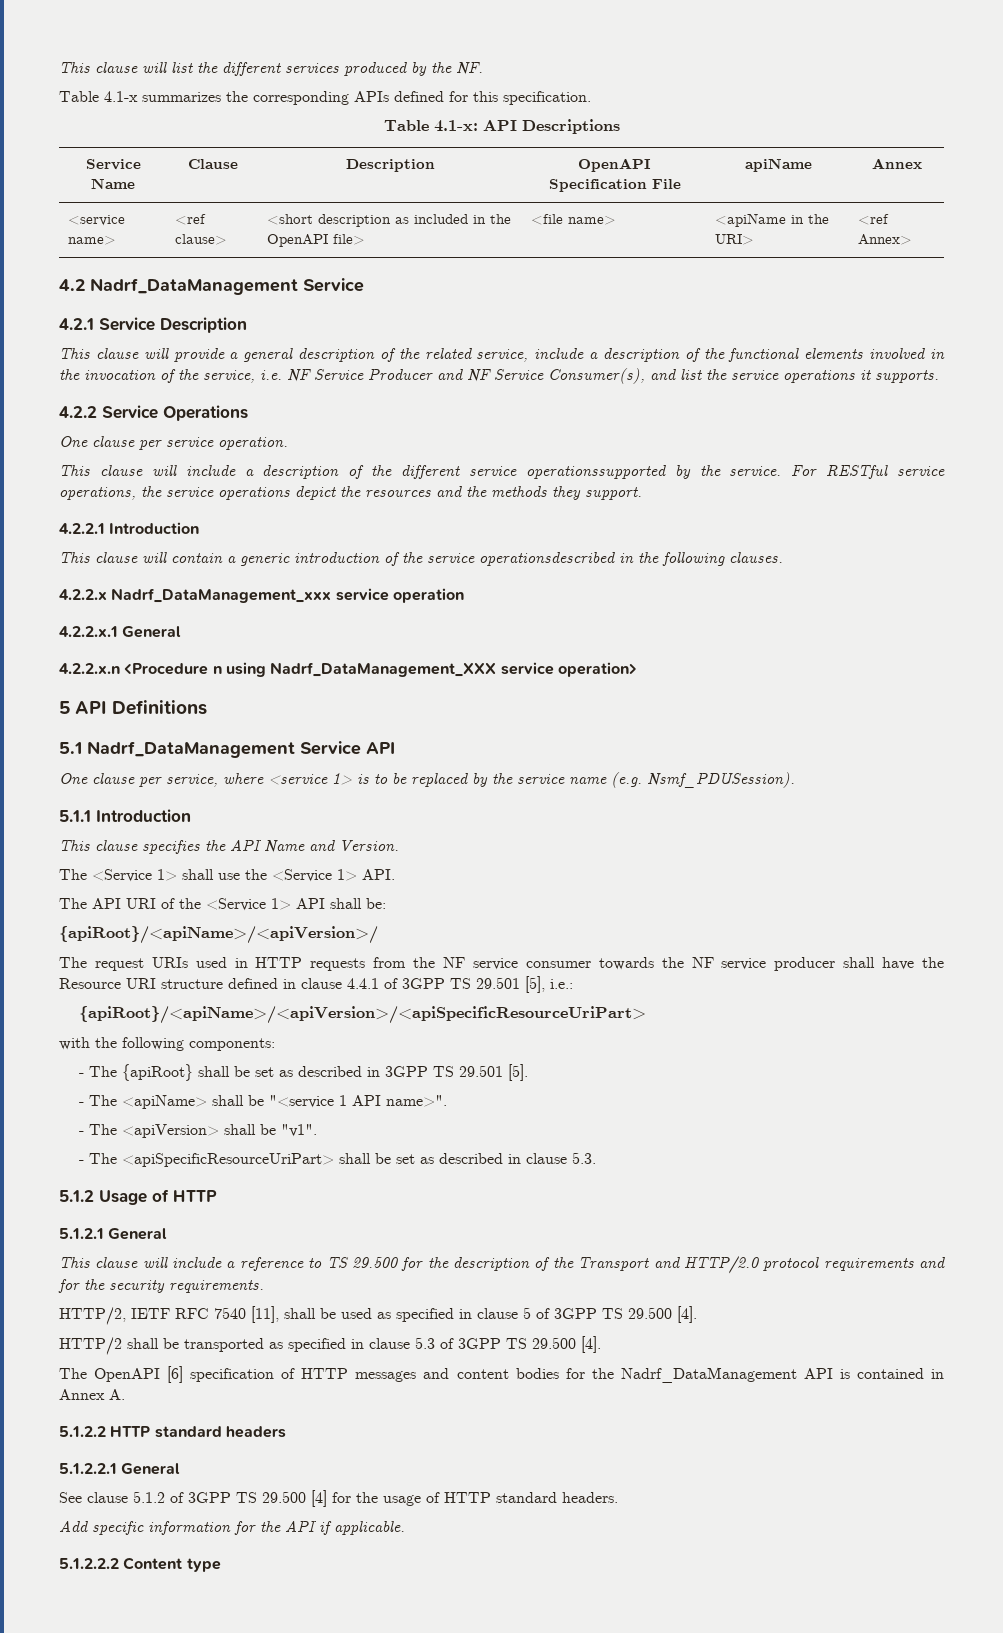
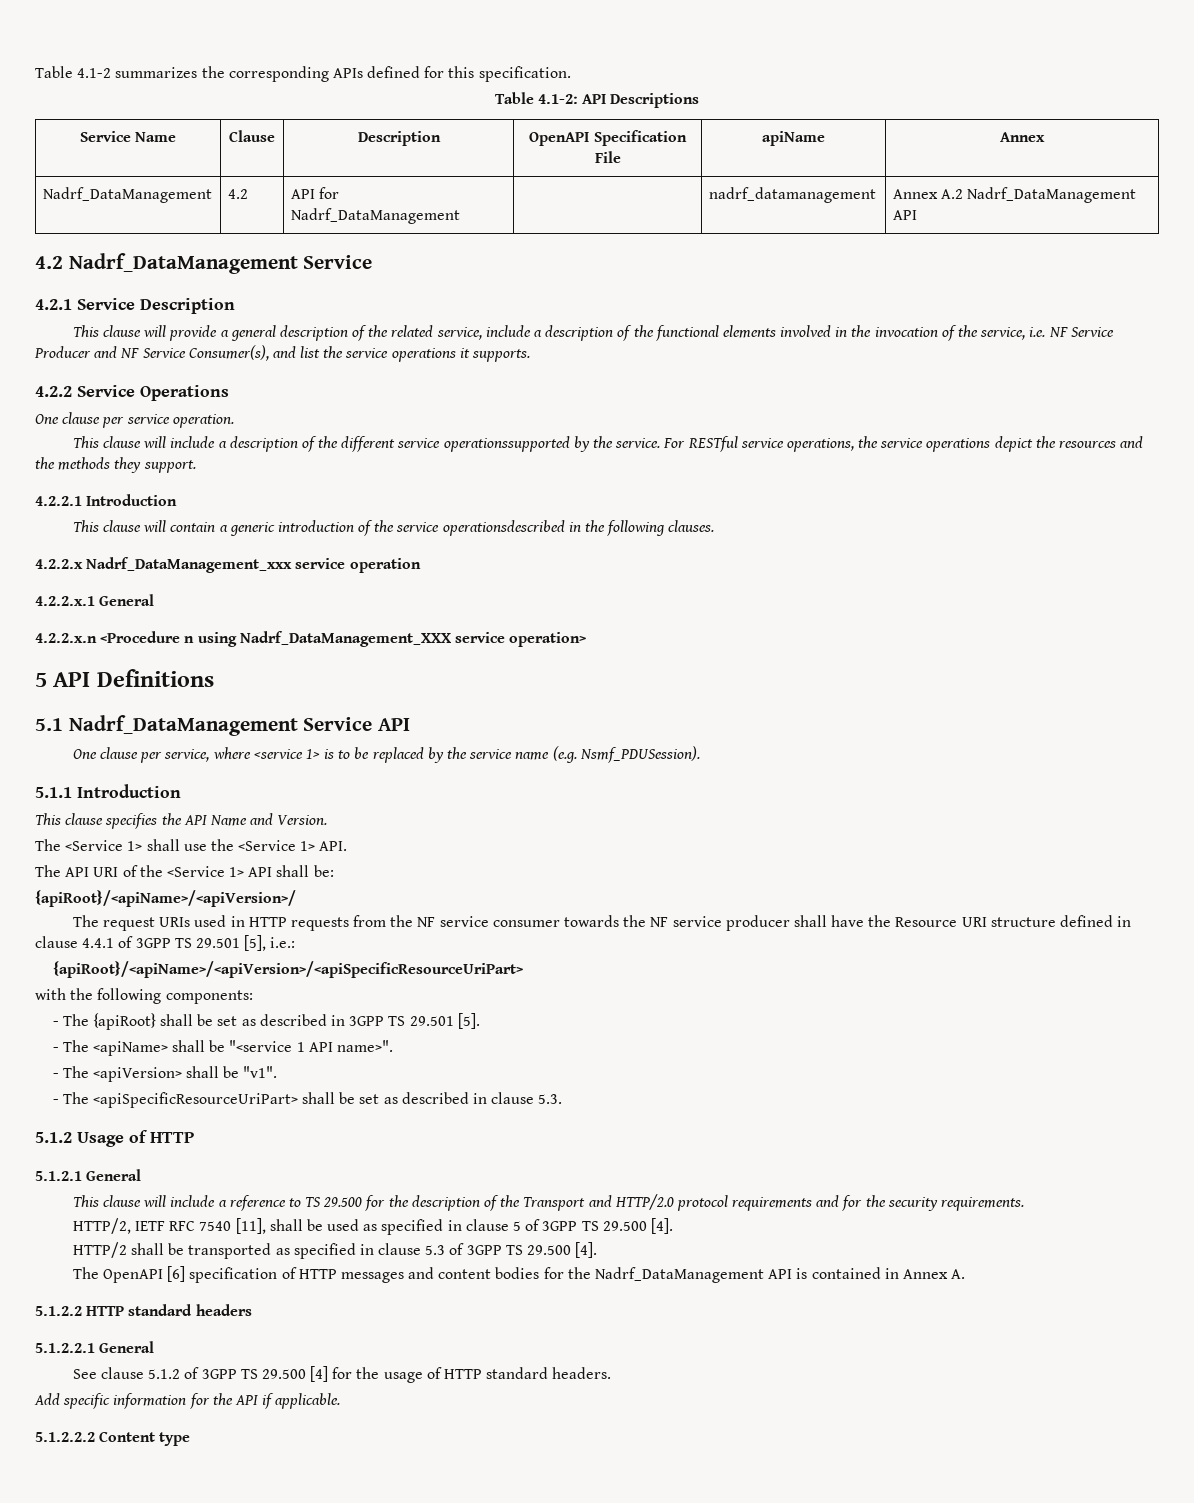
[59,62,483,76] [59,91,138,102] This clause will list the different services produced by the NF. // Table 4.1-x -> [35,66,112,78] Table 4.1-2
[433,120,478,132] 4.1-x: -> [537,94,578,104] 4.1-2:
[67,215,125,226] [67,236,116,245] [174,214,206,225] [174,234,227,245] [266,214,511,227] [266,234,365,247] [530,214,616,225] [714,213,829,227] [714,234,754,245] [857,214,889,225] [857,234,912,245] <service name> | <ref clause> | <short description as included in the OpenAPI file> | <file name> | <apiName in the URI> | <ref Annex> -> [42,187,212,203] [227,189,248,199] [290,187,339,199] [290,208,460,224] [708,187,876,203] [892,187,1137,203] [892,210,917,220] Nadrf_DataManagement | 4.2 | API for Nadrf_DataManagement | | nadrf_datamanagement | Annex A.2 Nadrf_DataManagement API

